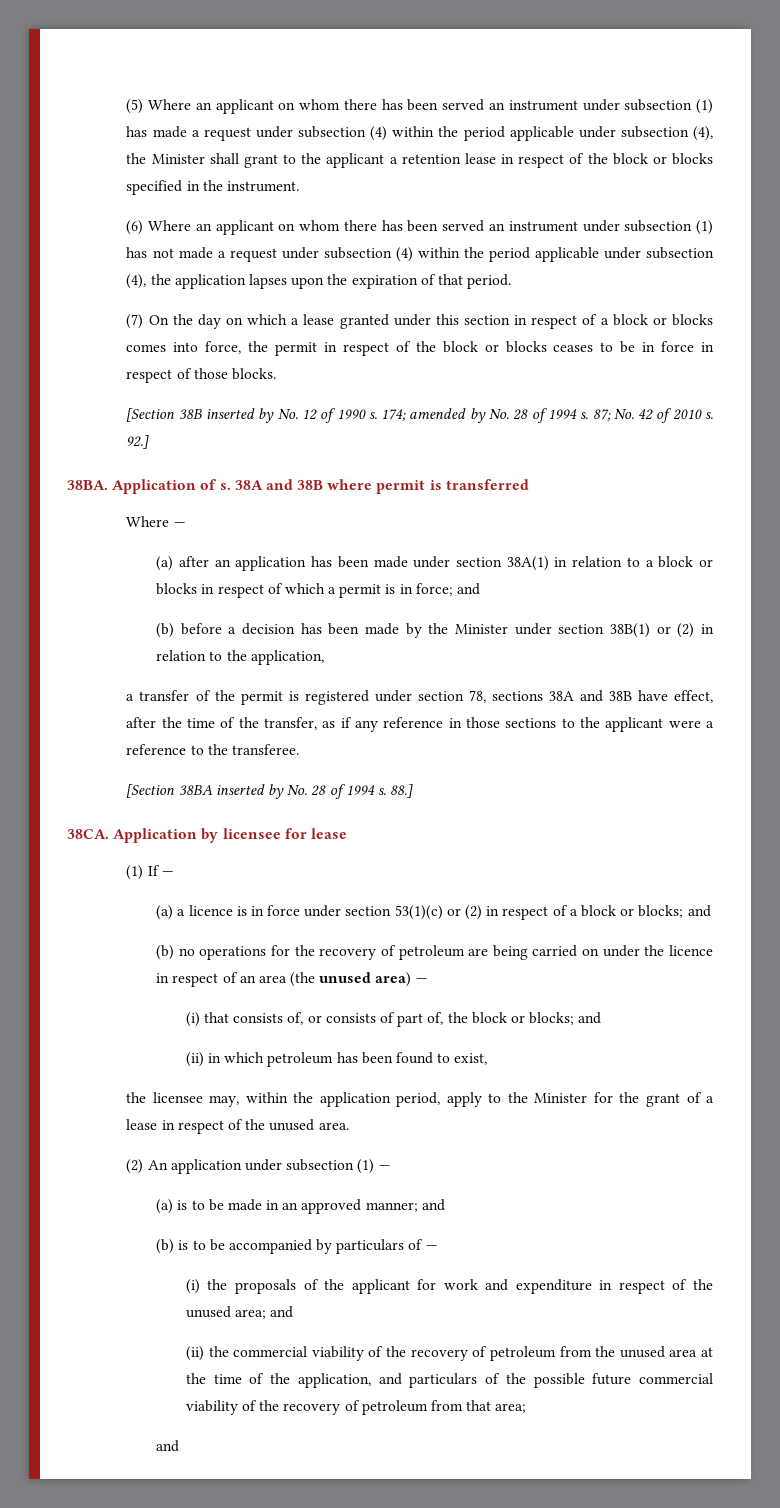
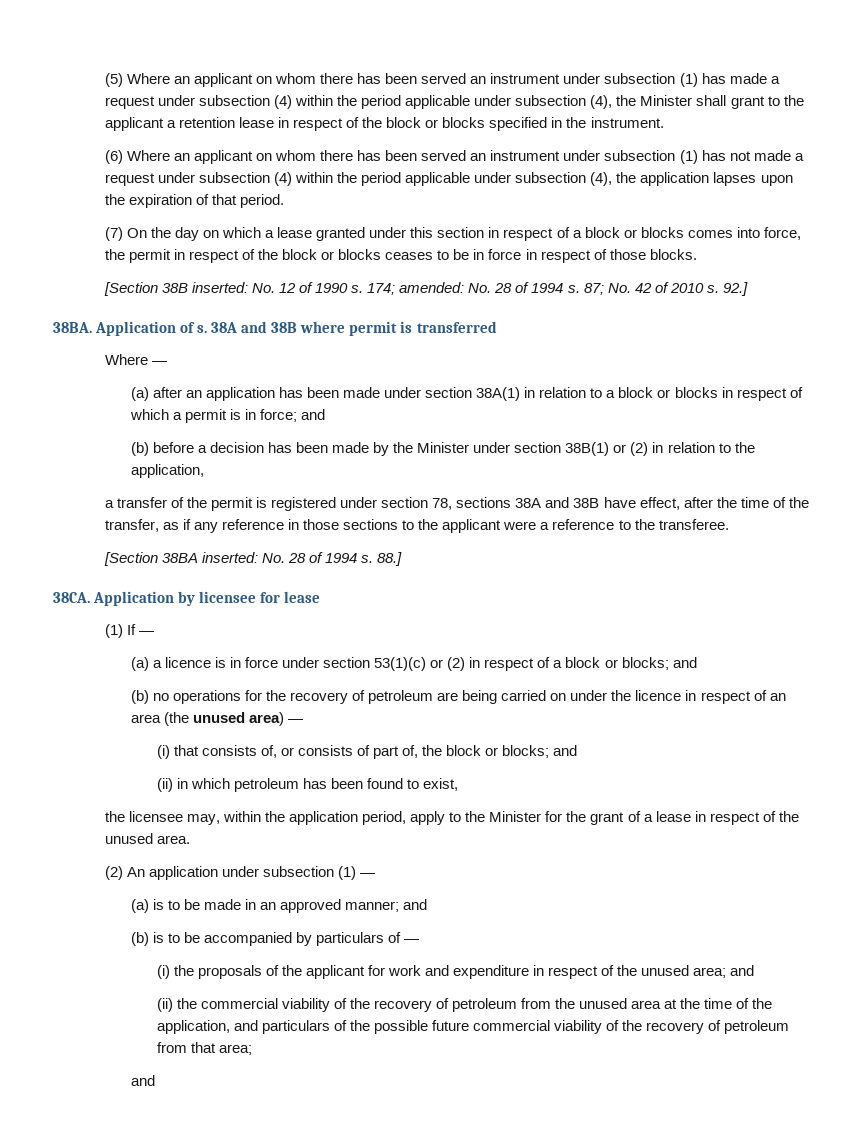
[206,408,275,423] inserted by -> [191,282,248,293] inserted:
[409,408,486,423] amended by -> [399,282,465,293] amended:
[215,784,285,799] inserted by -> [201,552,258,563] inserted:

